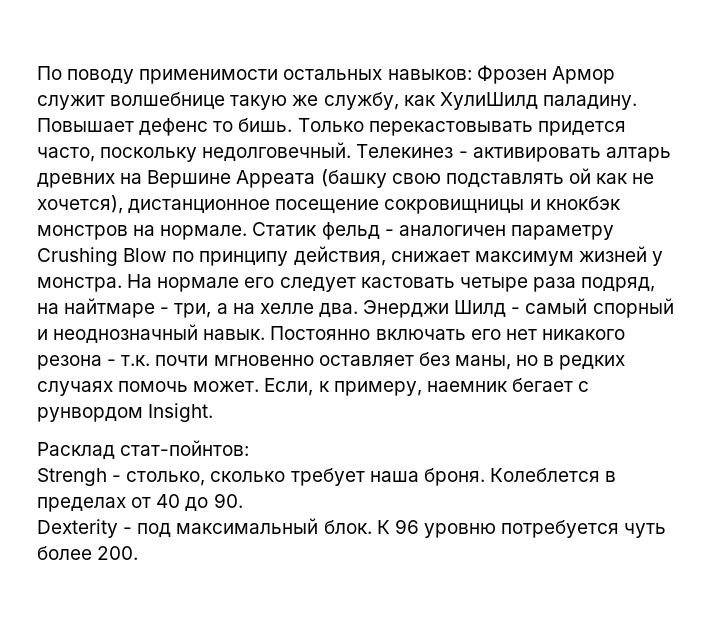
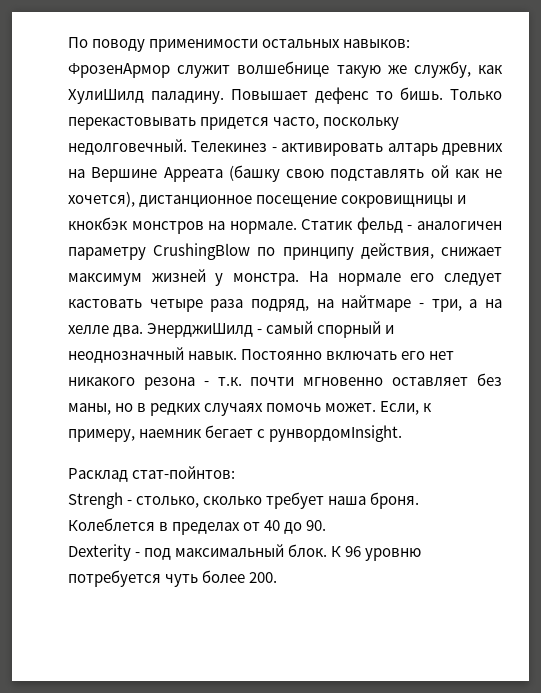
[476,65,615,84] Фрозен Армор -> [68,63,170,78] ФрозенАрмор
[37,247,168,266] Crushing Blow -> [153,243,251,260] CrushingBlow
[363,300,507,318] Энерджи Шилд -> [147,323,254,338] ЭнерджиШилд
[37,403,214,422] рунвордом Insight. -> [269,425,403,442] рунвордомInsight.

